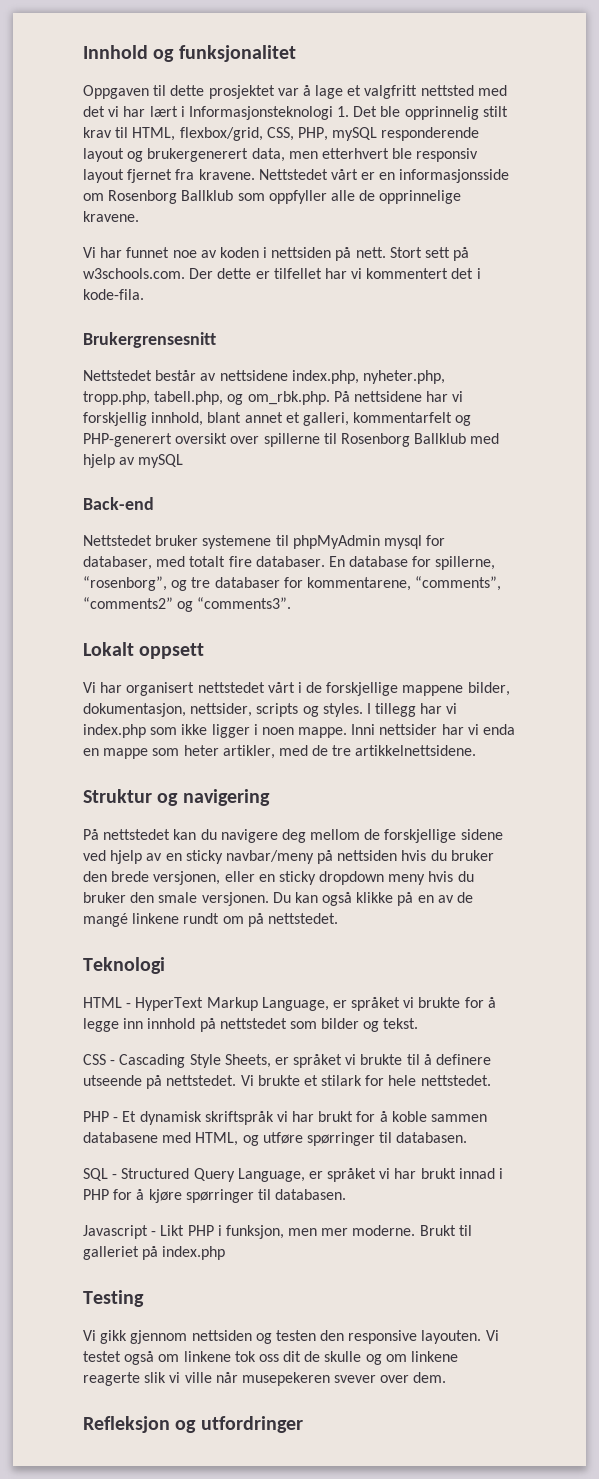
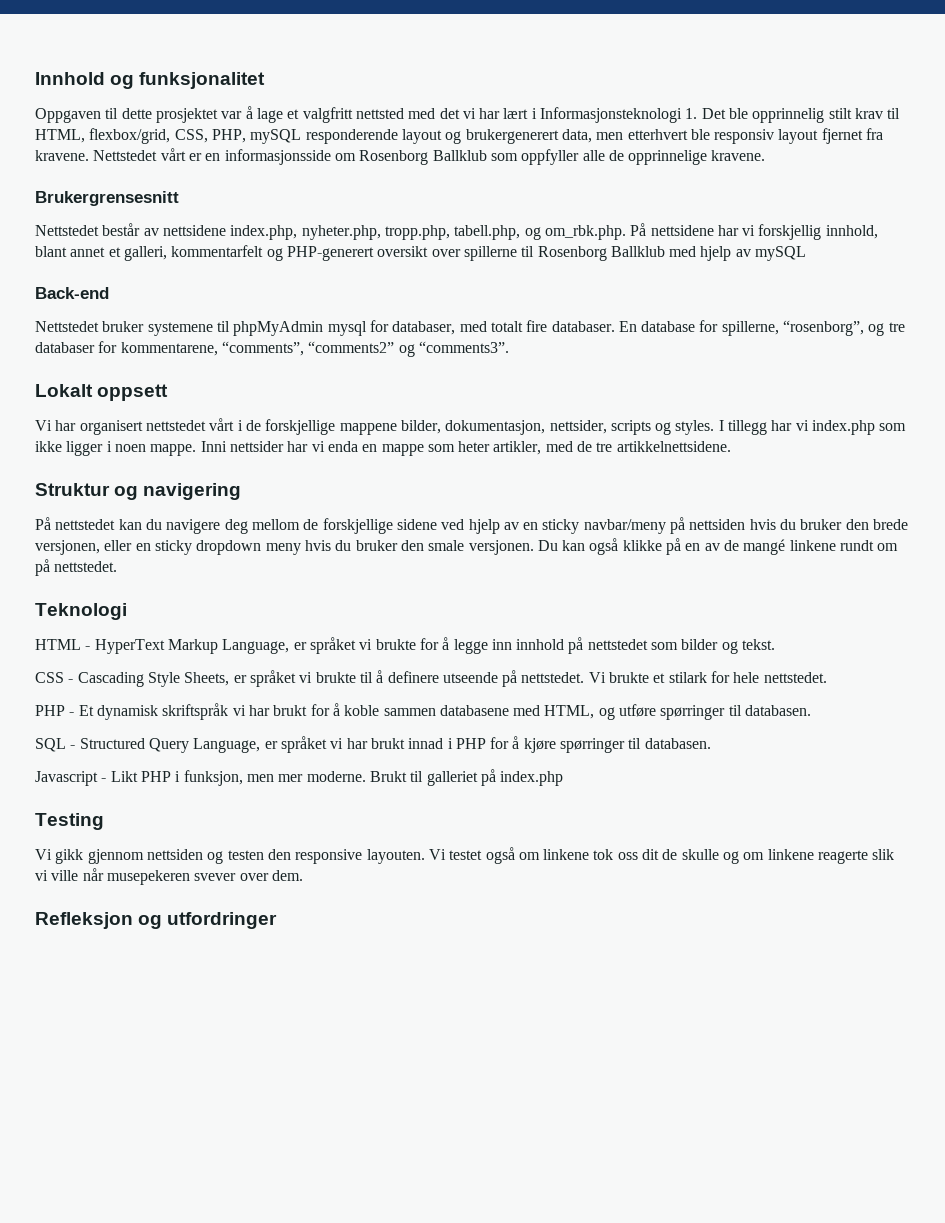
[83,247,470,261] [83,268,481,279] [83,289,144,300] // Vi har funnet noe av koden i nettsiden på nett. Stort sett på w3schools.com. Der dette er tilfellet har vi kommentert det i kode-fila. -> (766, 155) none

